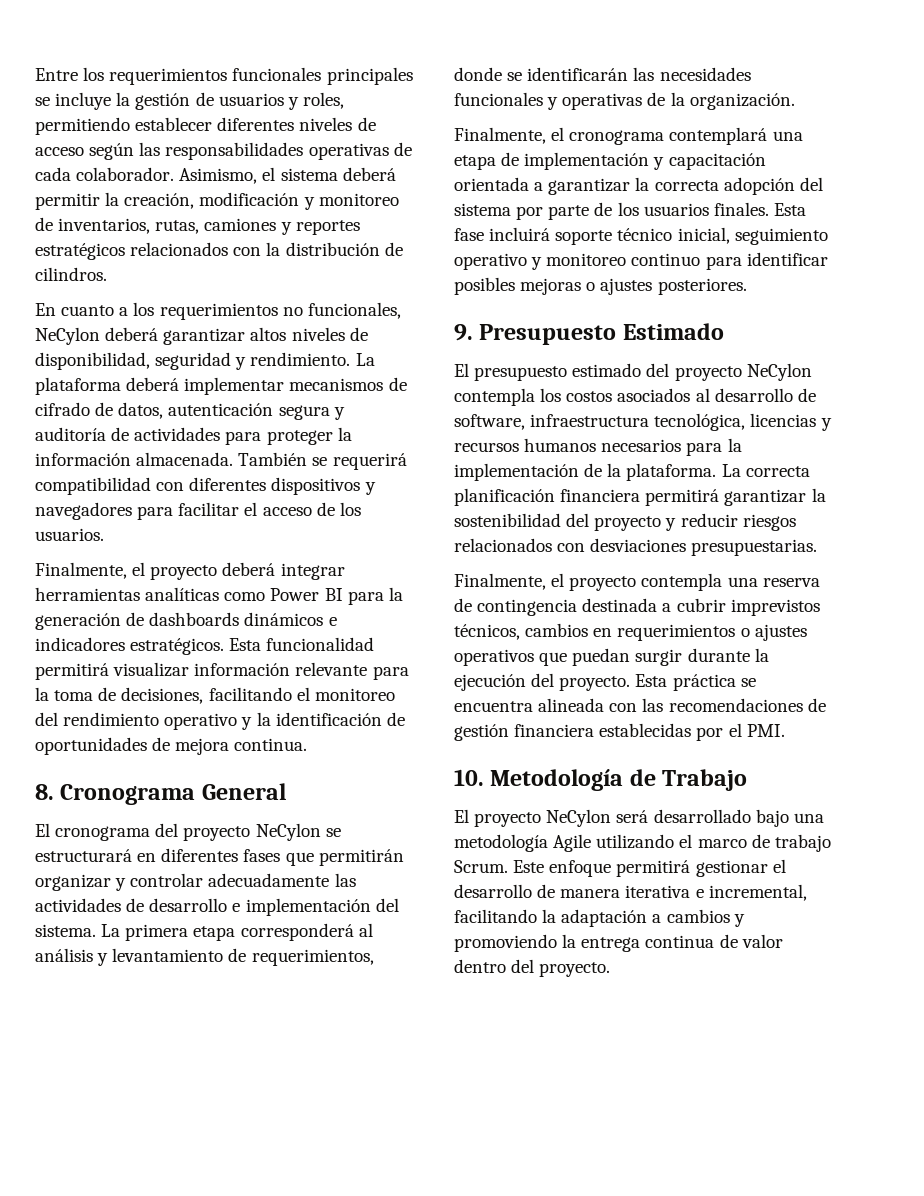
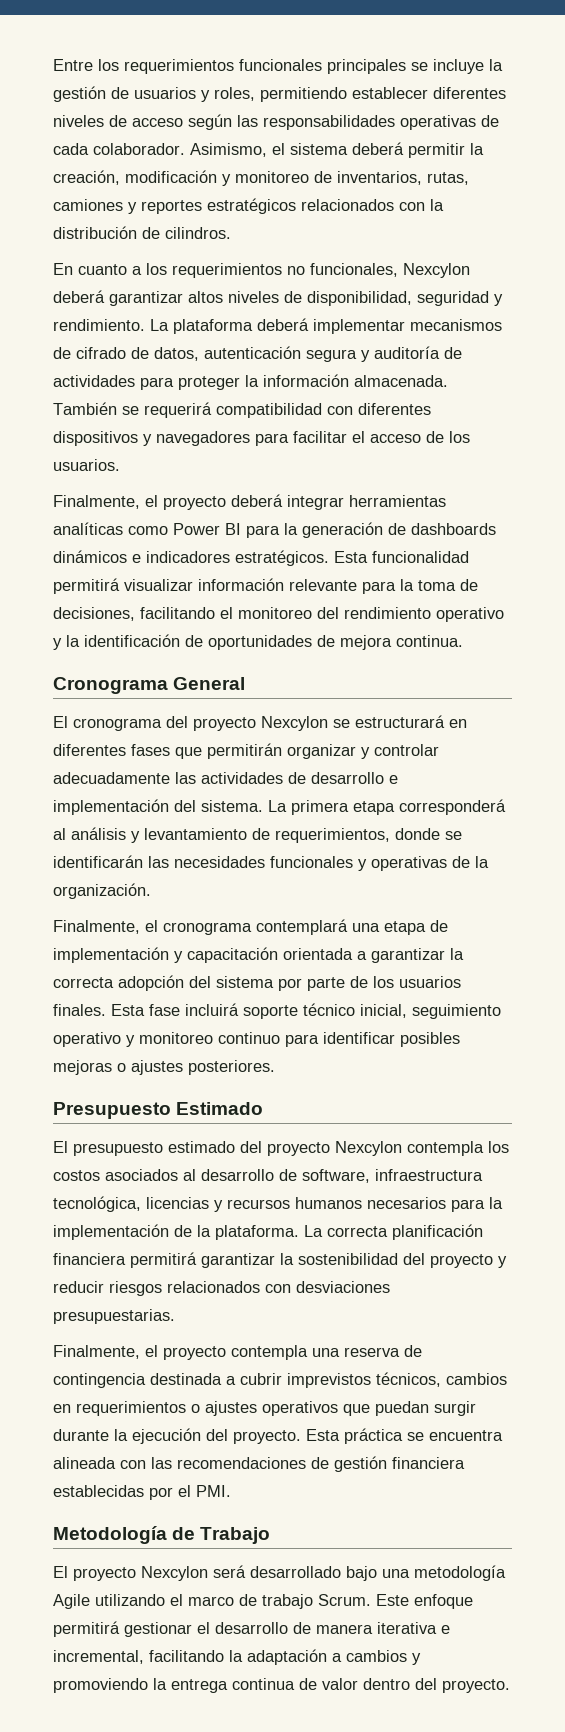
[35,327,100,345] NeCylon -> [403,263,470,278] Nexcylon
[35,784,54,800] 8. -> (463, 641) none
[255,823,321,841] NeCylon -> [261,716,328,731] Nexcylon
[454,324,473,341] 9. -> (275, 1067) none
[746,363,812,381] NeCylon -> [335,1141,402,1156] Nexcylon
[454,769,484,786] 10. -> (231, 1491) none
[546,809,612,827] NeCylon -> [141,1566,208,1581] Nexcylon

